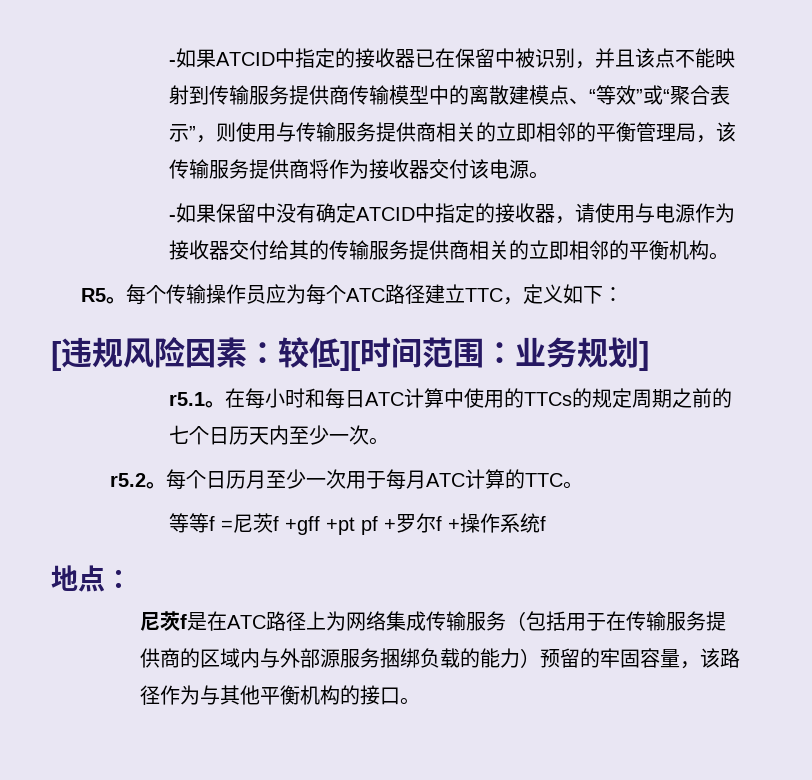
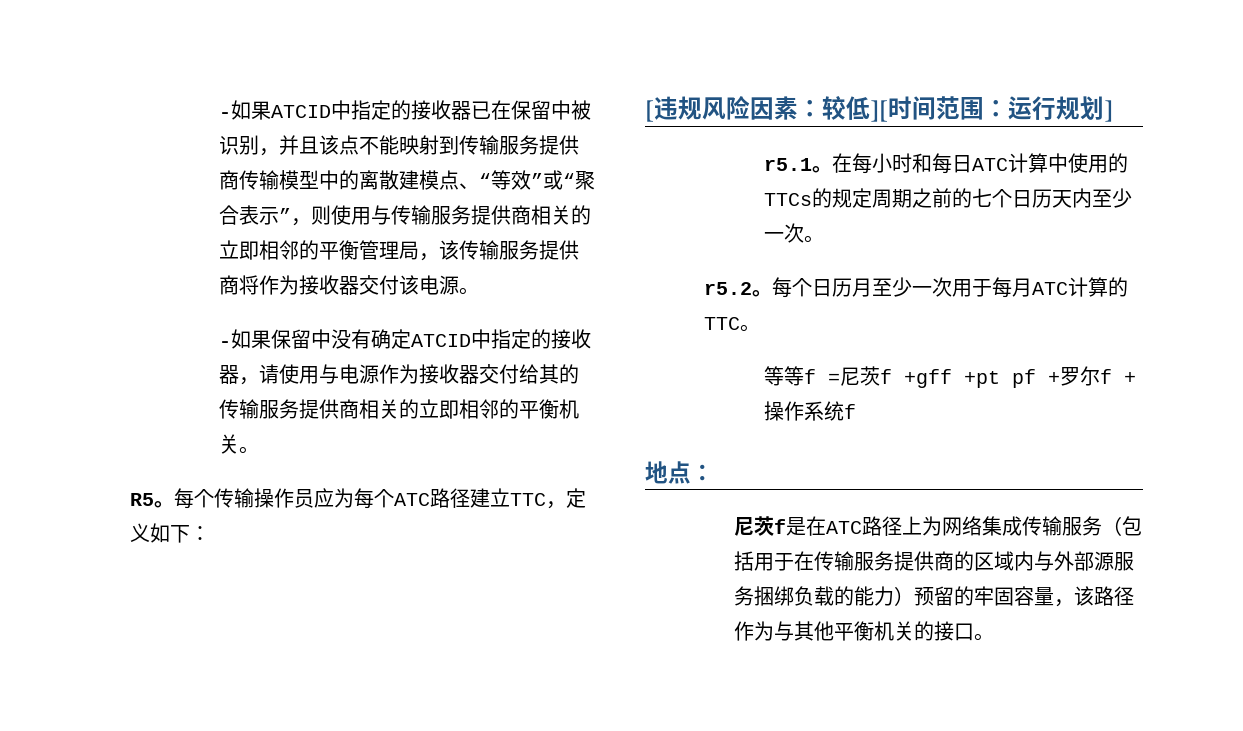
[689,240,710,260] 构 -> [218,434,239,454] 关
[515,337,577,368] 业务 -> [1008,96,1056,120] 运行
[319,685,340,705] 构 -> [894,621,915,641] 关

